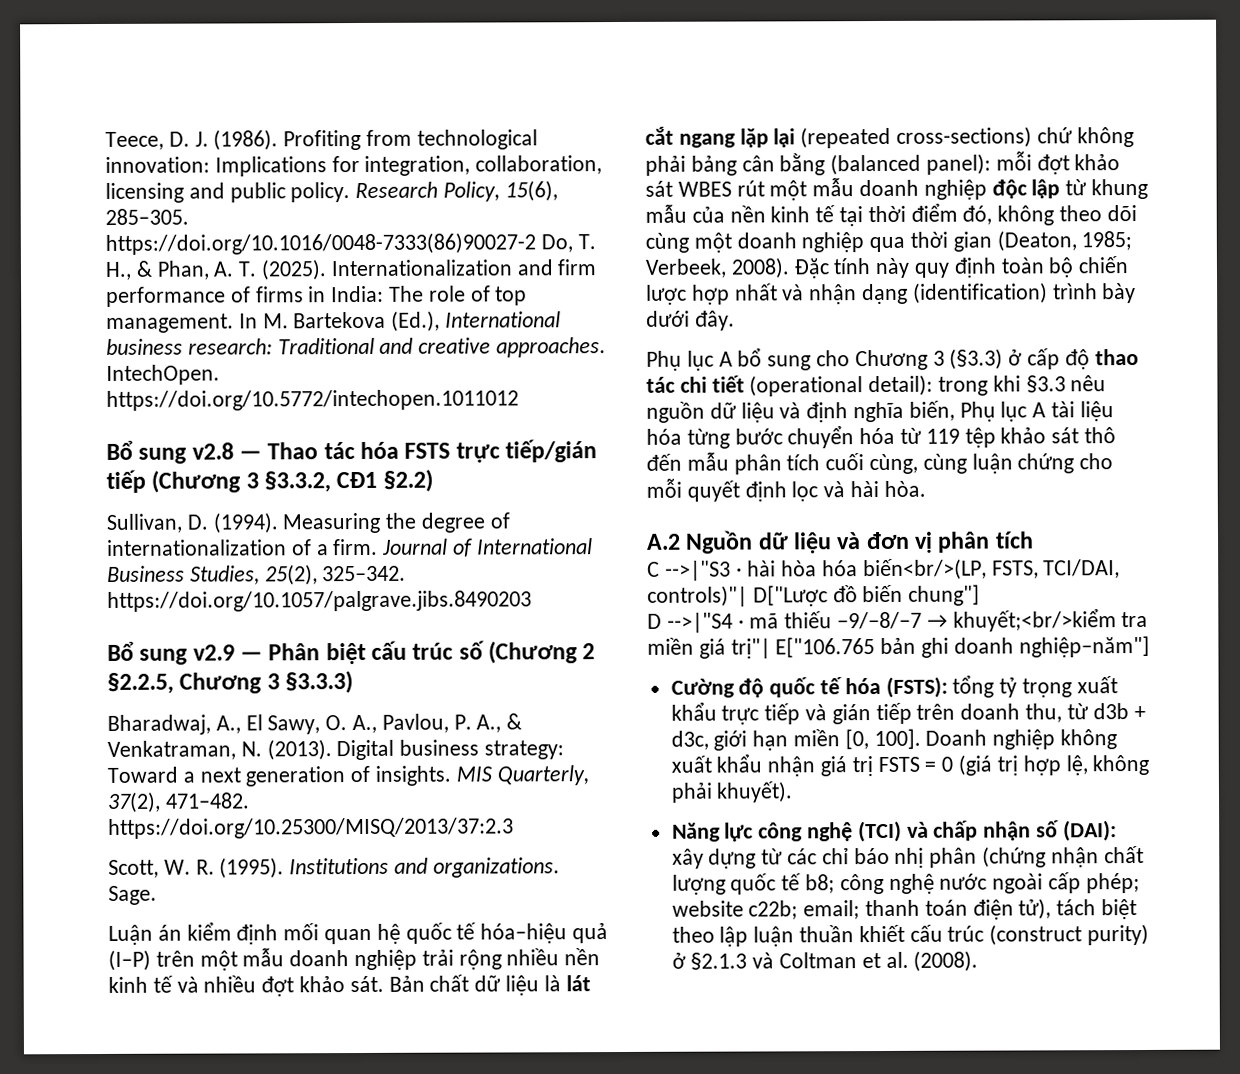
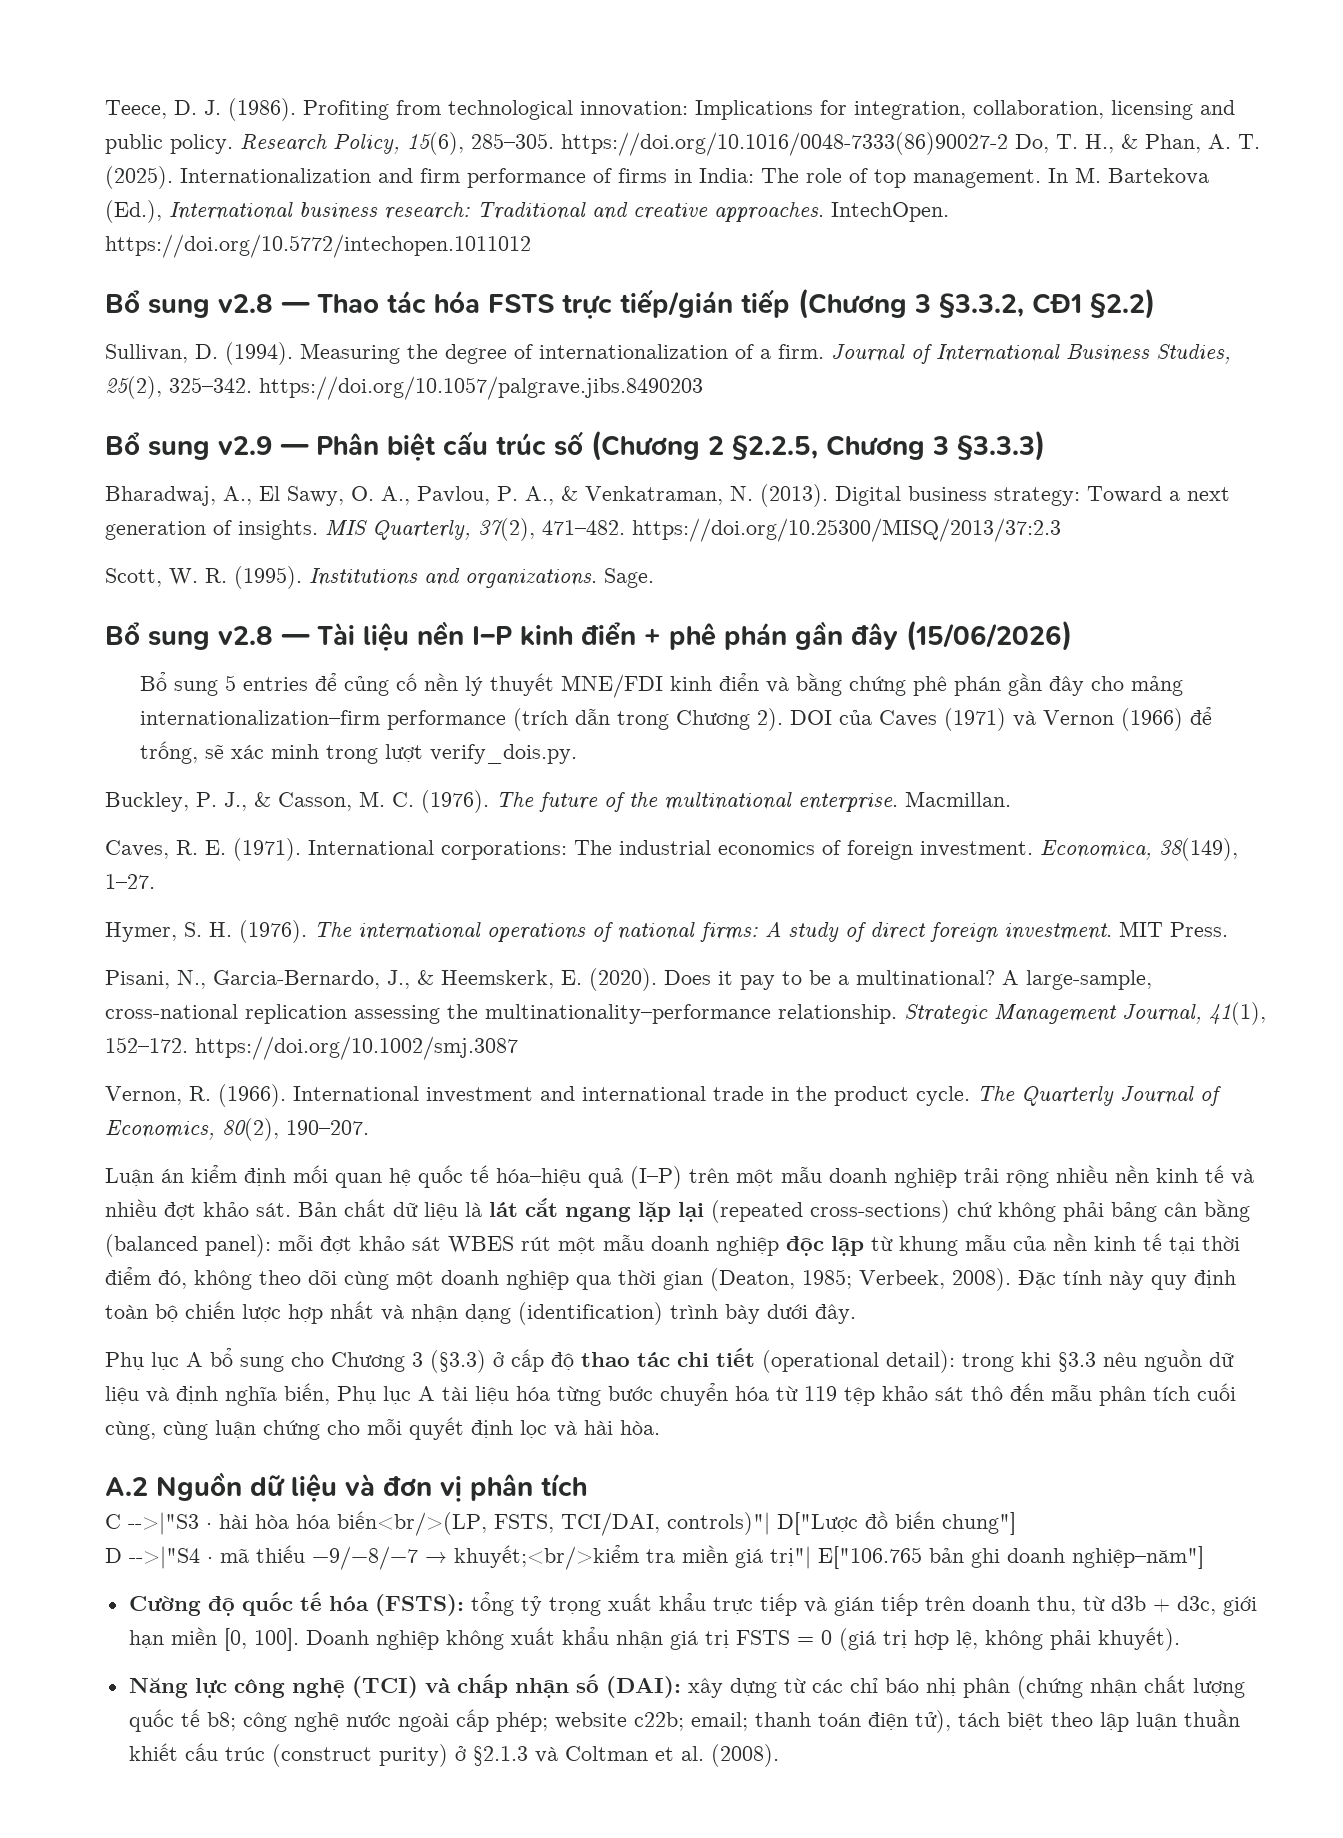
(157, 895) none -> [105,620,1072,651] [139,672,1183,698] [139,707,1212,731] [139,741,577,764] [105,790,1011,813] [105,838,1238,861] [105,874,155,889] [105,920,1228,943] [105,968,1152,991] [105,1002,1266,1025] [105,1036,518,1060] [105,1084,1221,1107] [105,1118,369,1141] // Bổ sung v2.8 — Tài liệu nền I–P kinh điển + phê phán gần đây (15/06/2026) // Bổ sung 5 entries để củng cố nền lý thuyết MNE/FDI kinh điển và bằng chứng phê phán gần đây cho mảng internationalization–firm performance (trích dẫn trong Chương 2). DOI của Caves (1971) và Vernon (1966) để trống, sẽ xác minh trong lượt verify_dois.py. // Buckley, P. J., & Casson, M. C. (1976). The future of the multinational enterprise. Macmillan. // Caves, R. E. (1971). International corporations: The industrial economics of foreign investment. Economica, 38(149), 1–27. // Hymer, S. H. (1976). The international operations of national firms: A study of direct foreign investment. MIT Press. // Pisani, N., Garcia-Bernardo, J., & Heemskerk, E. (2020). Does it pay to be a multinational? A large-sample, cross-national replication assessing the multinationality–performance relationship. Strategic Management Journal, 41(1), 152–172. https://doi.org/10.1002/smj.3087 // Vernon, R. (1966). International investment and international trade in the product cycle. The Quarterly Journal of Economics, 80(2), 190–207.

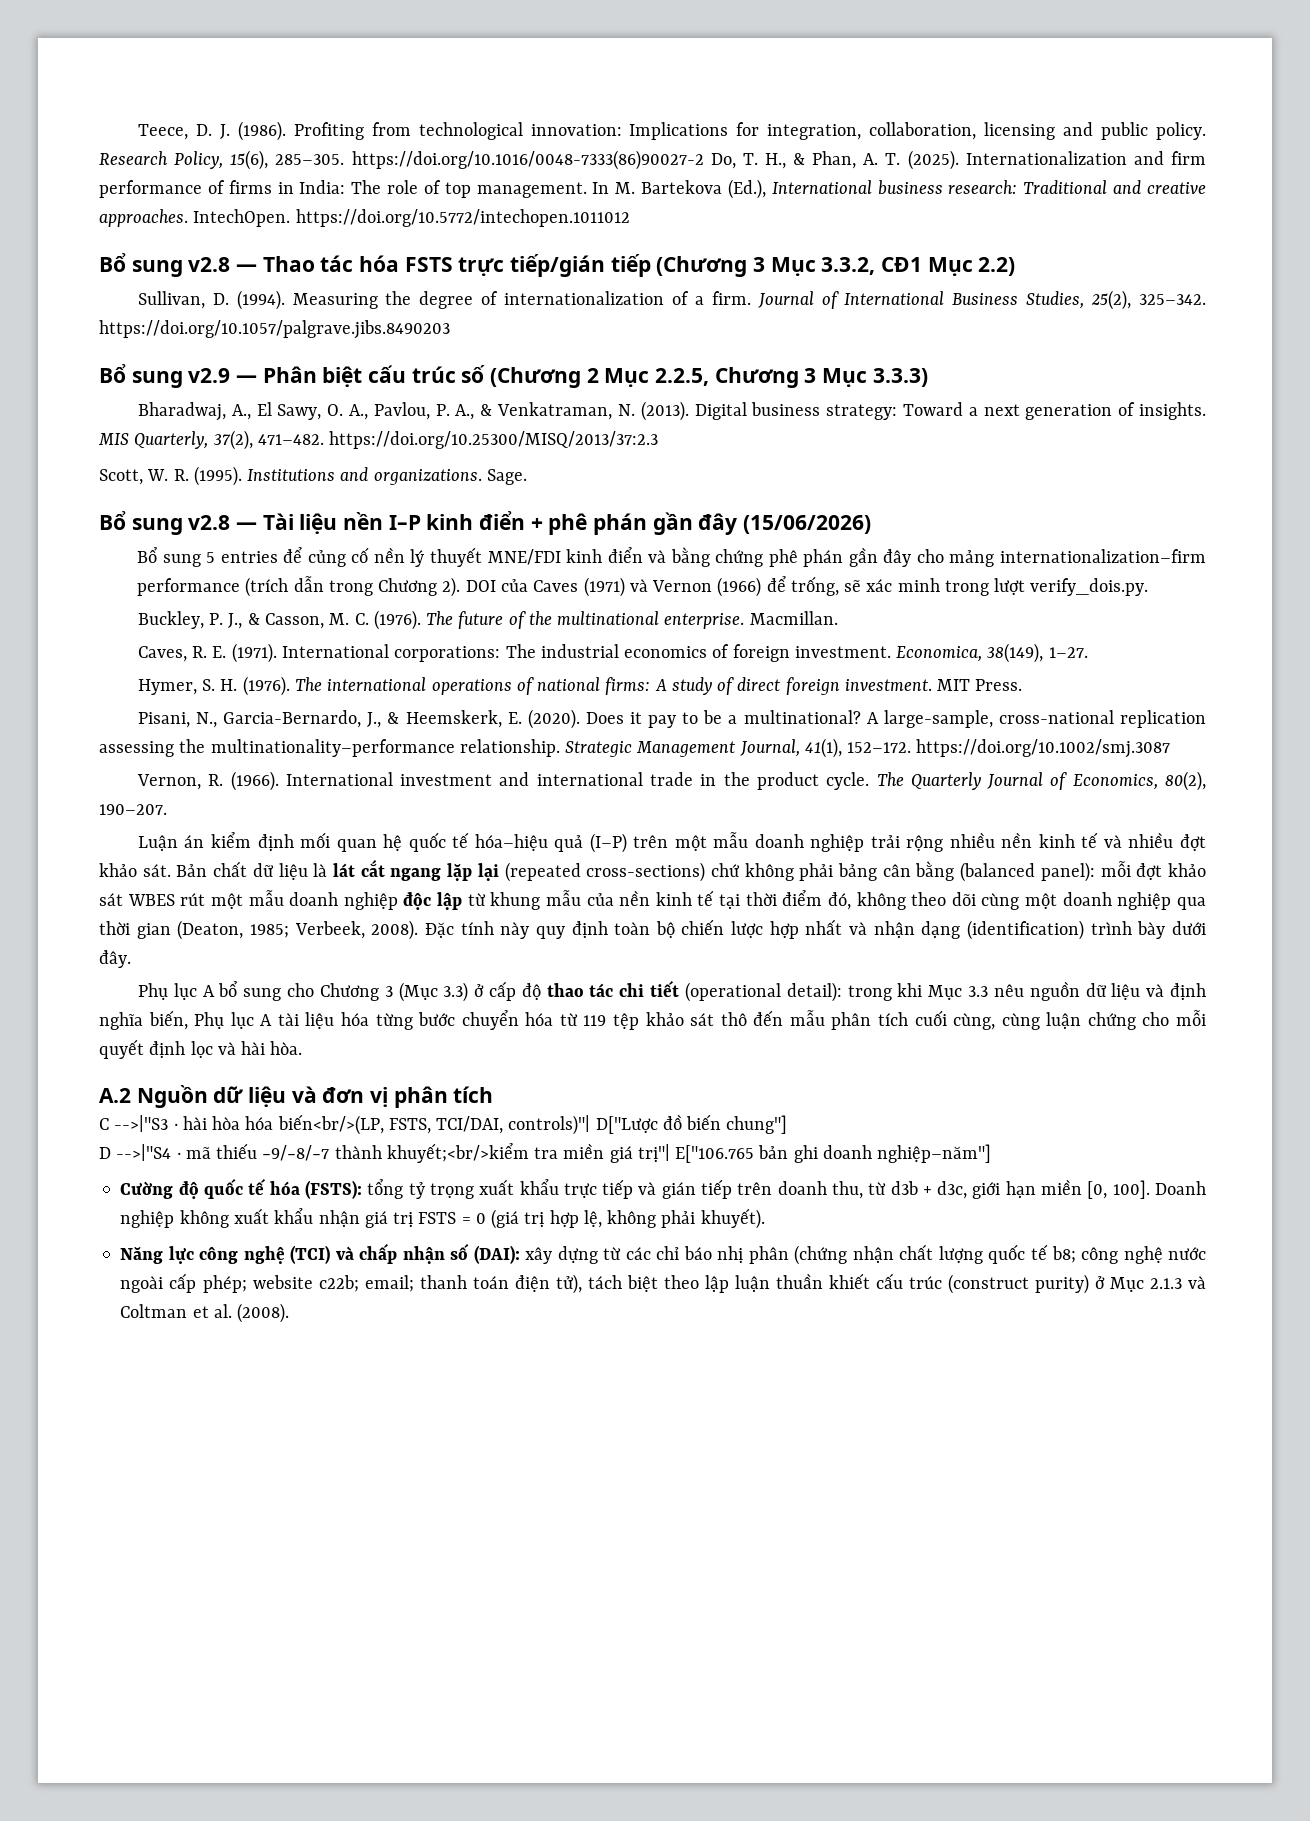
[939,288,1155,319] §3.3.2, CĐ1 §2.2) -> [770,257,1016,276] Mục 3.3.2, CĐ1 Mục 2.2)
[732,430,1045,461] §2.2.5, Chương 3 §3.3.3) -> [604,367,928,388] Mục 2.2.5, Chương 3 Mục 3.3.3)
[430,1350,486,1373] (§3.3) -> [398,982,469,1002] (Mục 3.3)
[1058,1352,1096,1372] §3.3 -> [928,985,989,1000] Mục 3.3
[425,1551,447,1563] → -> [334,1145,382,1159] thành
[472,1746,528,1766] §2.1.3 -> [1109,1277,1182,1292] Mục 2.1.3

